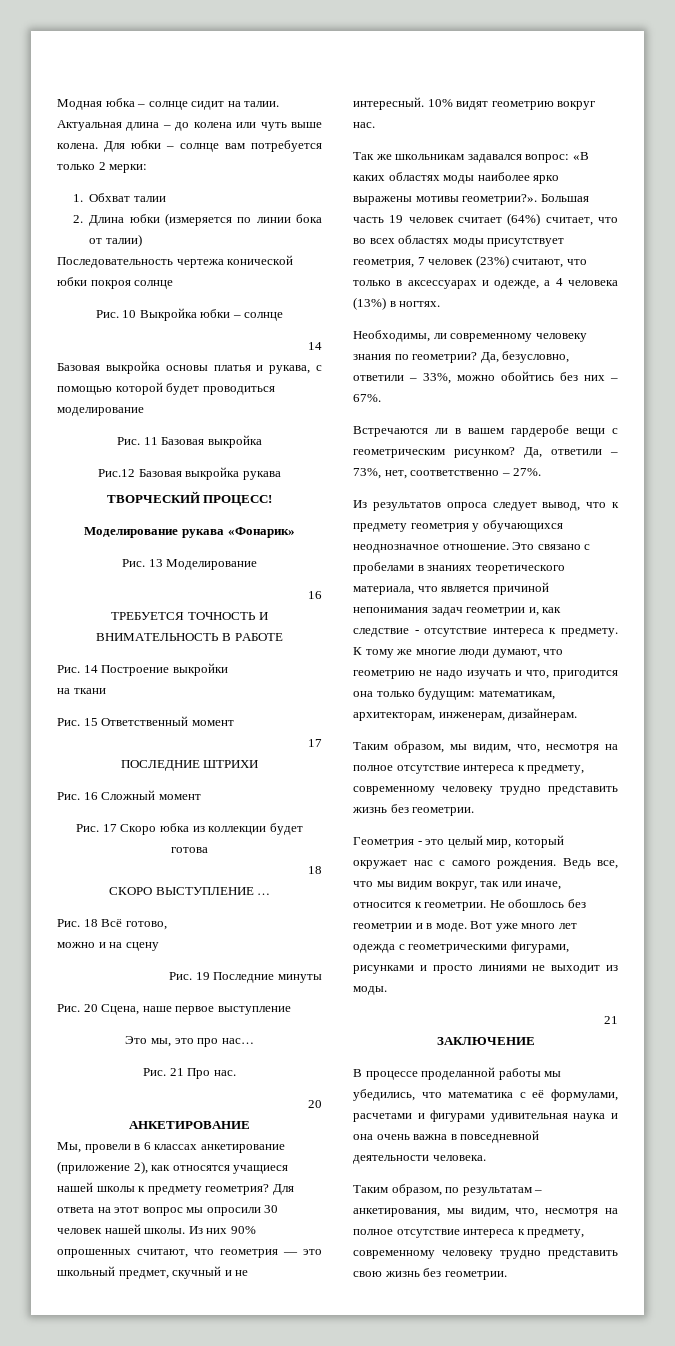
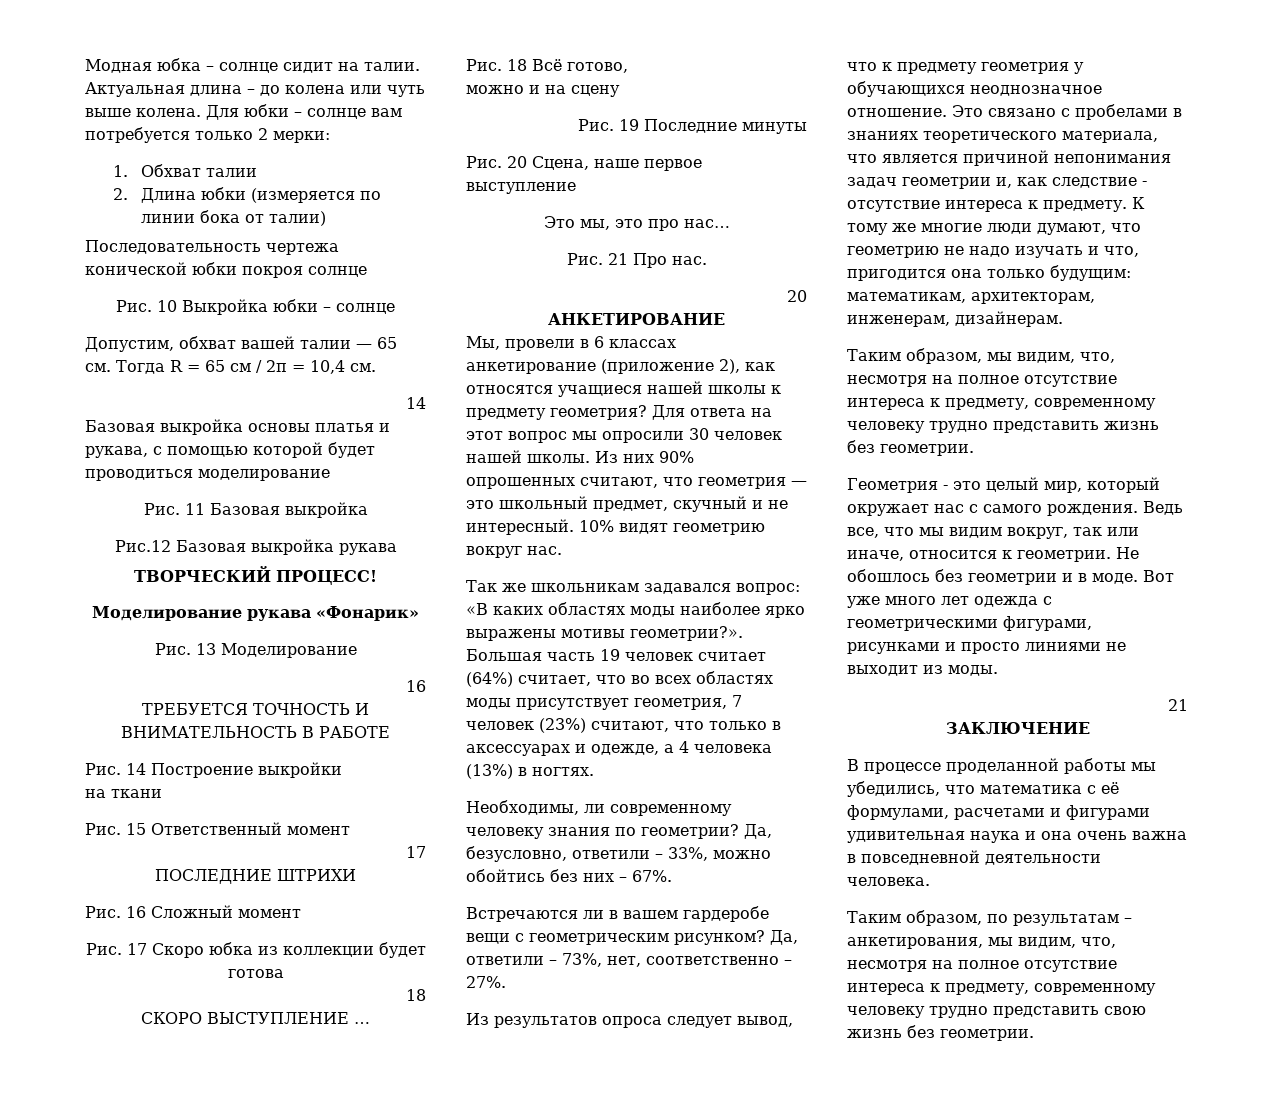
(284, 316) none -> [85,336,397,352] [85,360,376,374] // Допустим, обхват вашей талии — 65 см. Тогда R = 65 см / 2π = 10,4 см.

